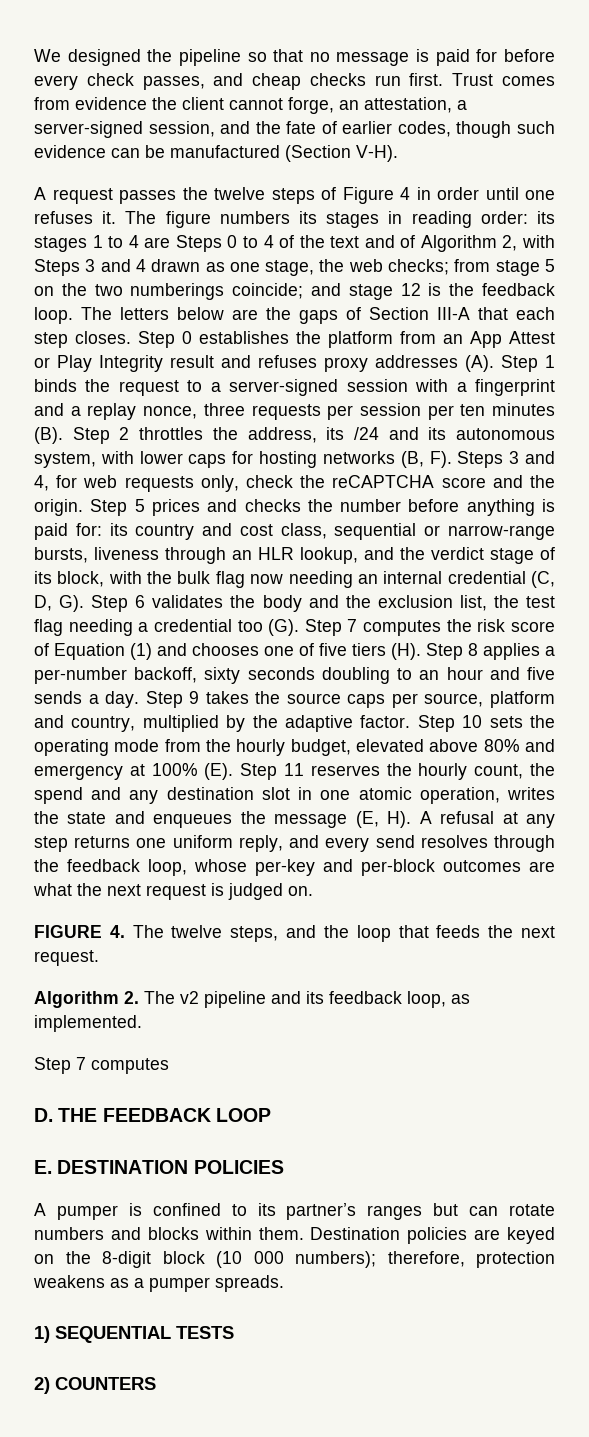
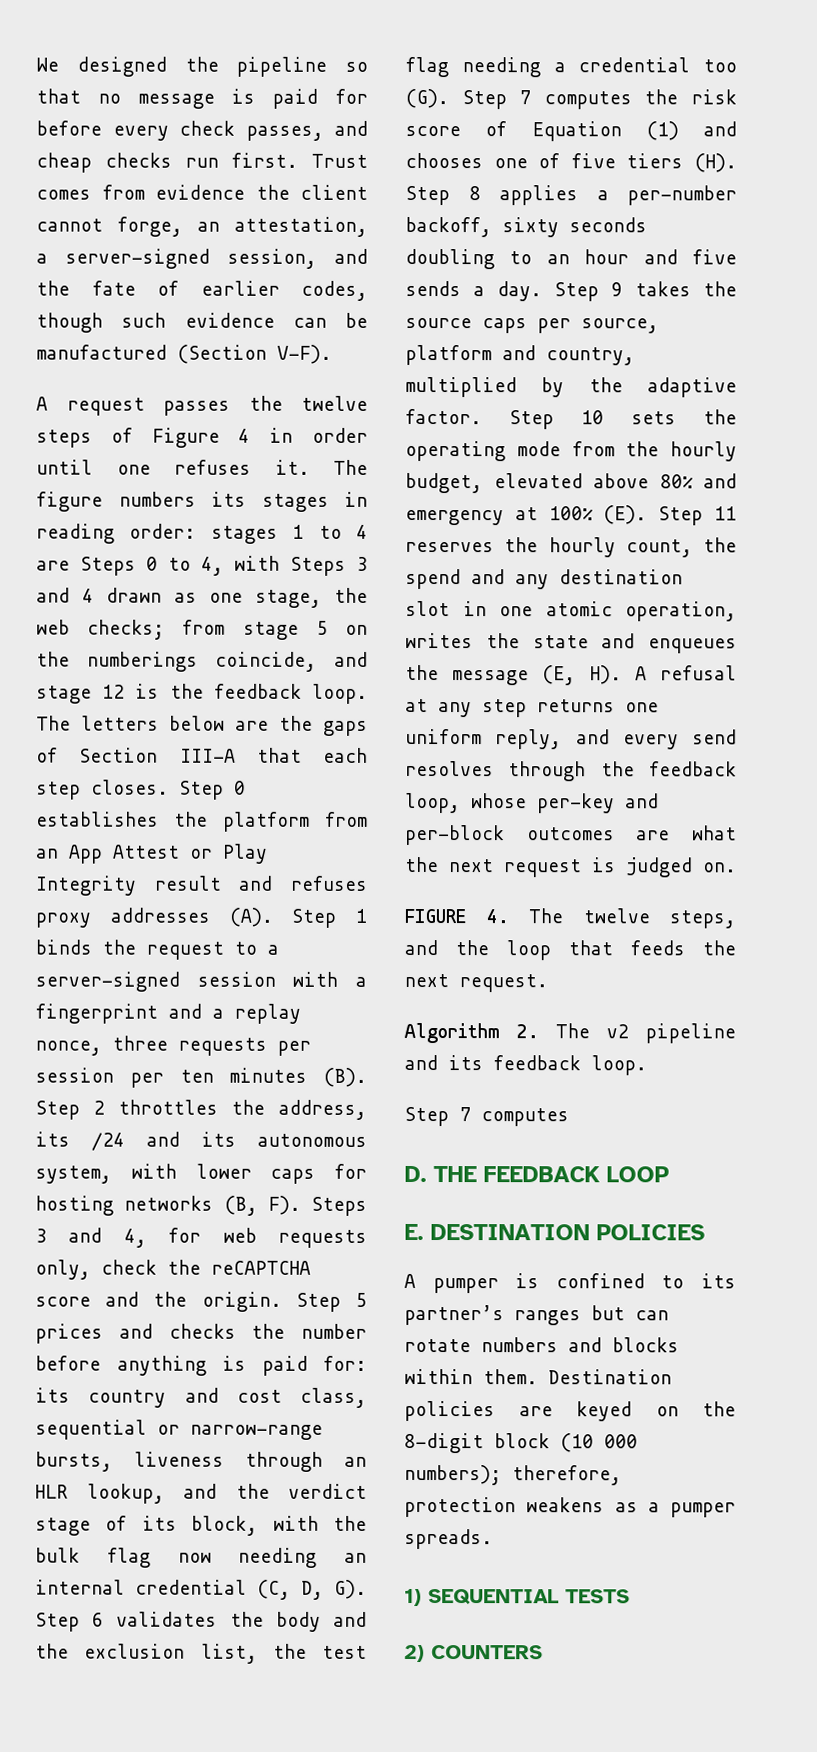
[356,145,398,162] V-H). -> [277,344,332,364] V-F).
[537,211,555,224] its -> (197, 531) none
[263,235,518,252] 4 of the text and of Algorithm 2, -> [201,556,224,576] 4,
[94,283,304,300] two numberings coincide; -> [87,651,317,672] numberings coincide,
[407,991,470,1008] [34,1015,142,1032] loop, as implemented. -> [591,1055,647,1076] loop.

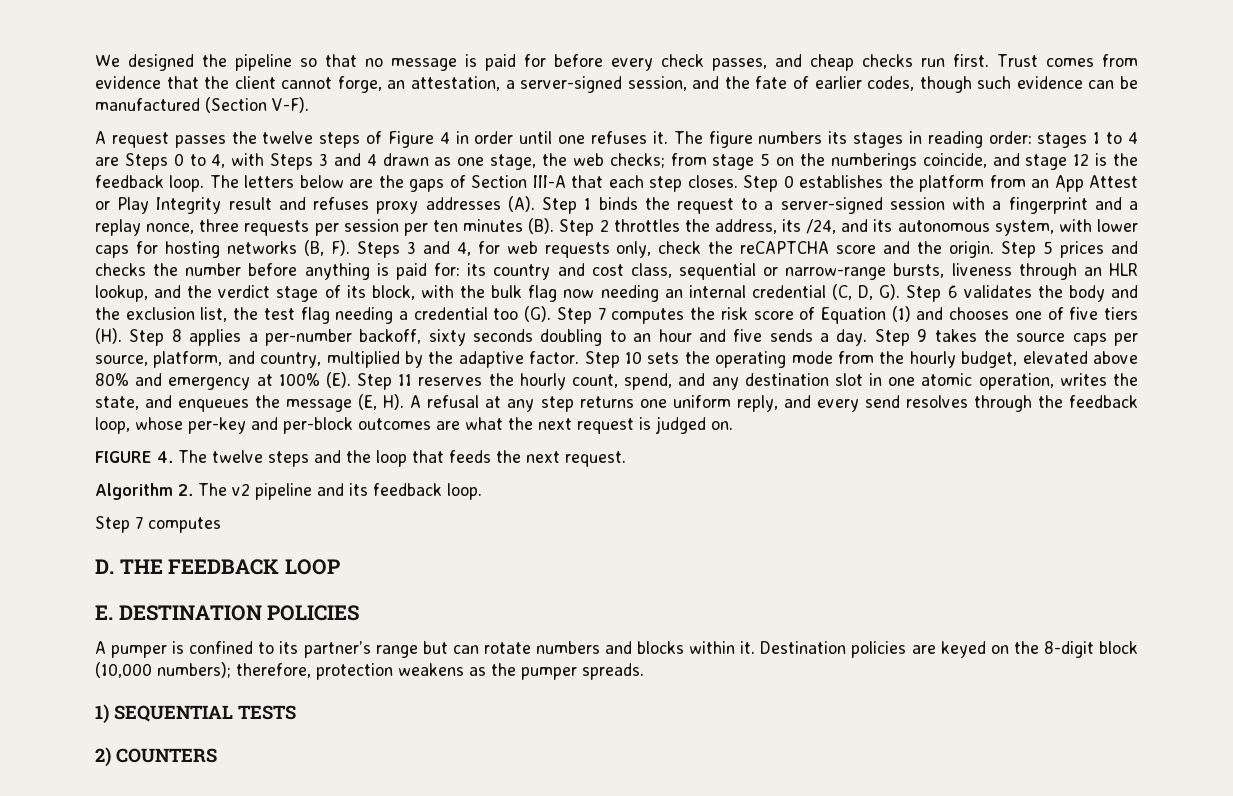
(245, 192) none -> [166,76,199,89] that
[91,1132,125,1151] /24 -> [806,219,837,234] /24,
[405,344,492,366] platform -> [153,351,223,368] platform,
[703,537,737,553] [405,568,461,590] the spend -> [624,373,673,390] spend,
[532,635,589,649] state -> [95,396,139,410] state,
[669,910,736,929] steps, -> [268,451,309,467] steps
[514,1310,581,1326] ranges -> [375,645,418,658] range
[483,1369,538,1385] them. -> [740,641,756,654] it.
[560,1433,638,1453] (10 000 -> [95,662,152,678] (10,000
[647,1502,660,1513] a -> [491,663,516,676] the

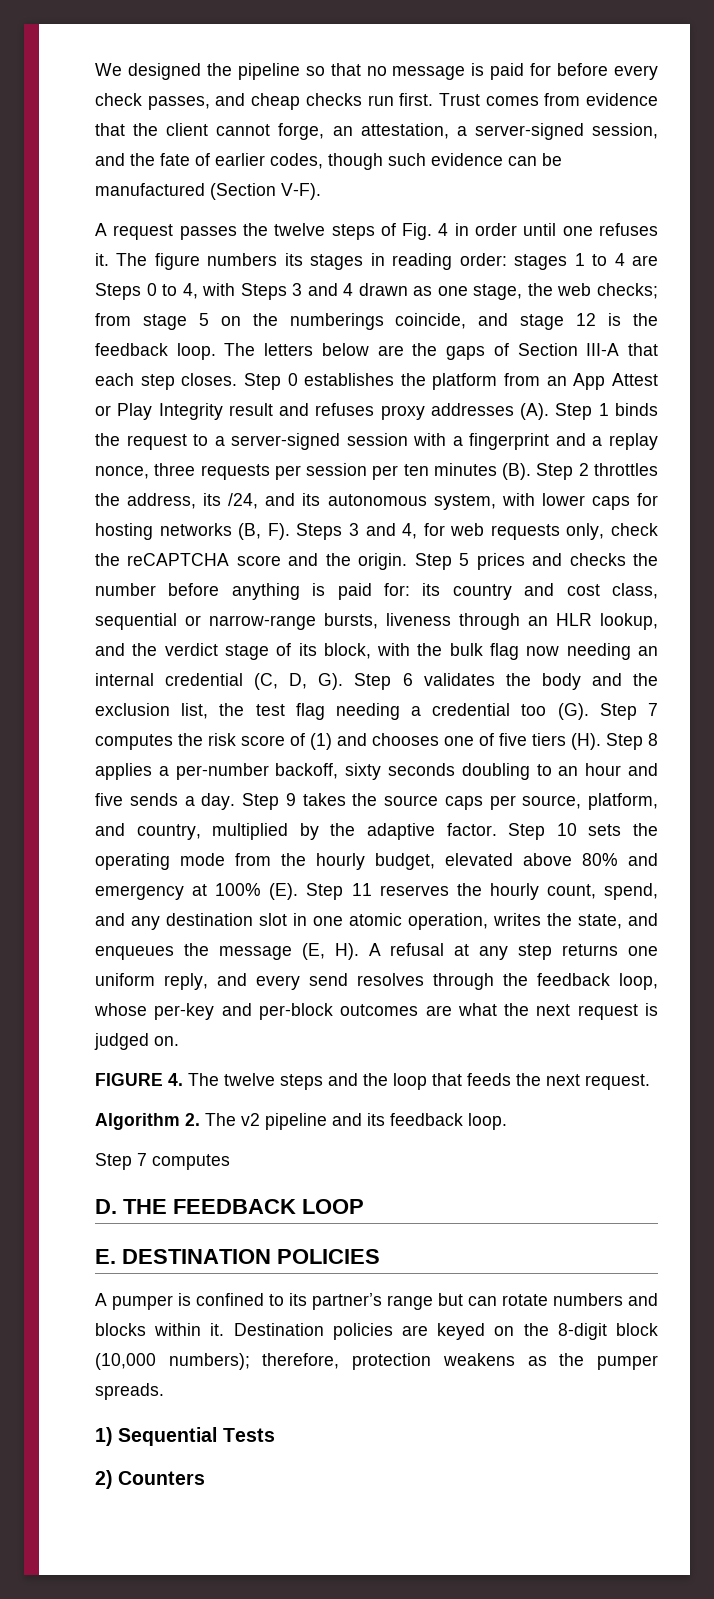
[387,131,434,148] Figure -> [402,223,433,240] Fig.
[820,307,886,324] Equation -> (305, 739) none
[114,705,296,722] SEQUENTIAL TESTS -> [118,1427,275,1446] Sequential Tests
[116,748,217,763] COUNTERS -> [118,1471,206,1485] Counters

